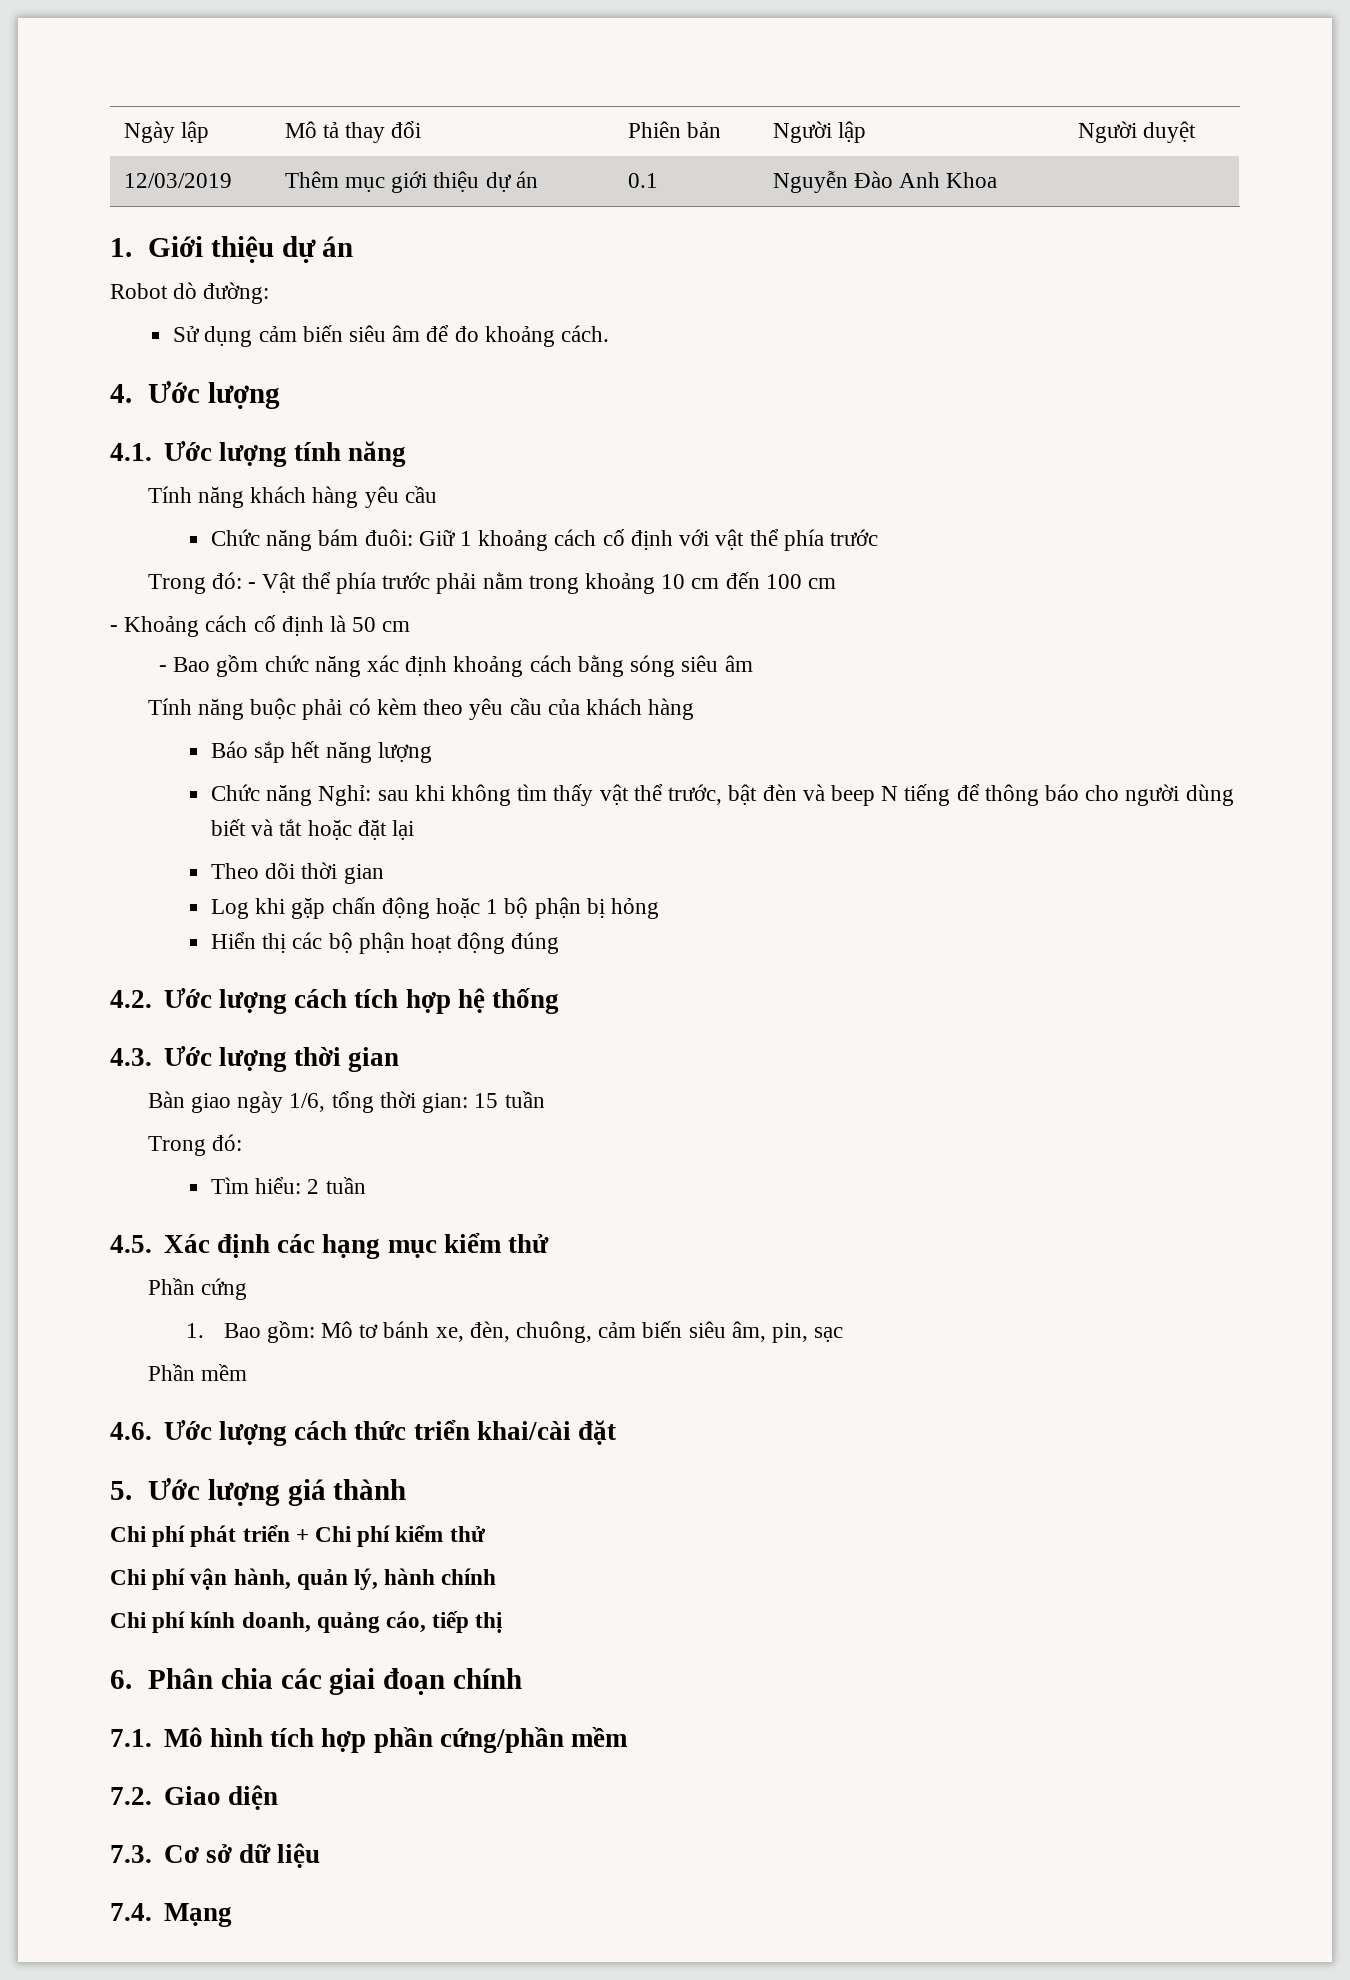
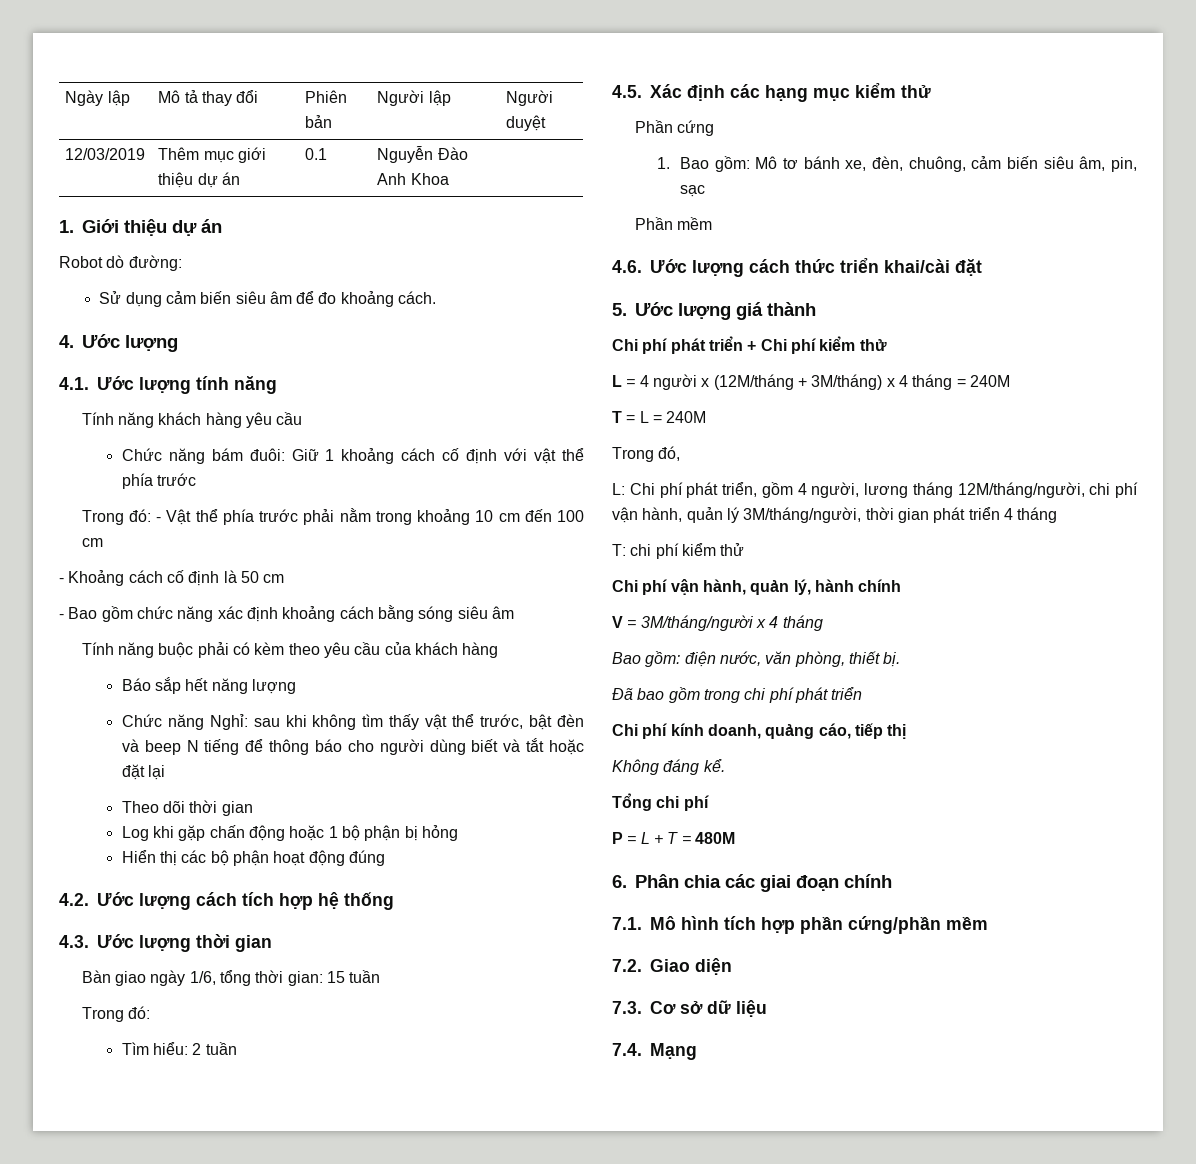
(486, 1534) none -> [612,374,1010,390] [612,411,707,423] [612,446,681,462] [612,482,1138,498] [612,507,1058,523] [612,543,745,559] // L = 4 người x (12M/tháng + 3M/tháng) x 4 tháng = 240M // T = L = 240M // Trong đó, // L: Chi phí phát triển, gồm 4 người, lương tháng 12M/tháng/người, chi phí vận hành, quản lý 3M/tháng/người, thời gian phát triển 4 tháng // T: chi phí kiểm thử
(497, 1576) none -> [612,615,823,631] [612,651,901,667] [612,687,863,703] // V = 3M/tháng/người x 4 tháng // Bao gồm: điện nước, văn phòng, thiết bị. // Đã bao gồm trong chi phí phát triển
(504, 1622) none -> [612,759,725,775] [612,793,709,811] [612,832,735,844] // Không đáng kể. // Tổng chi phí // P = L + T = 480M

